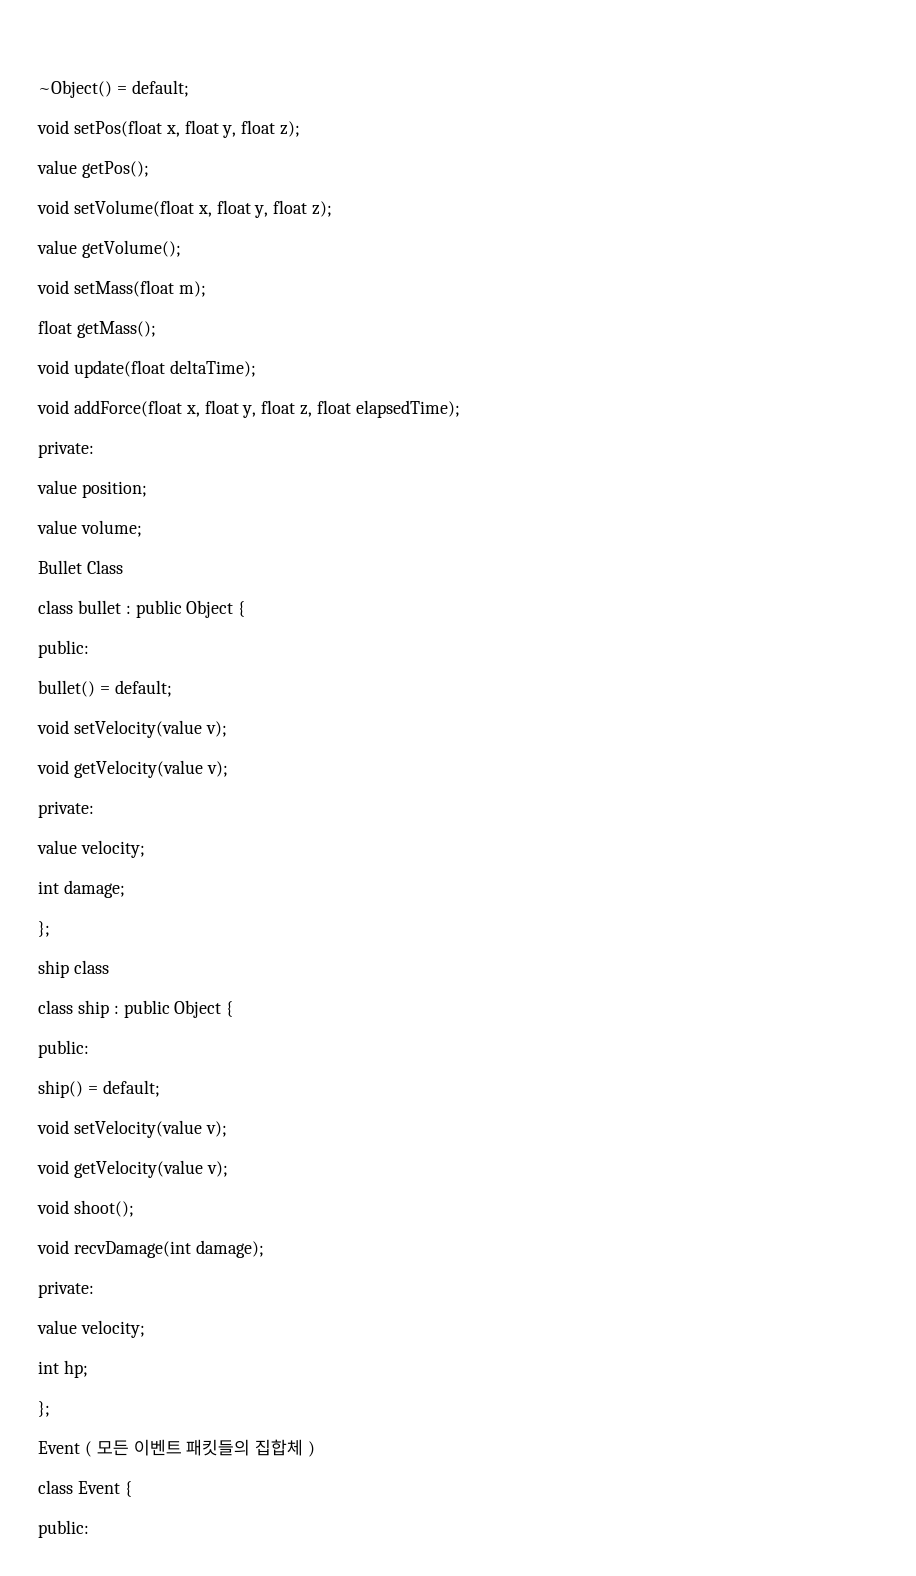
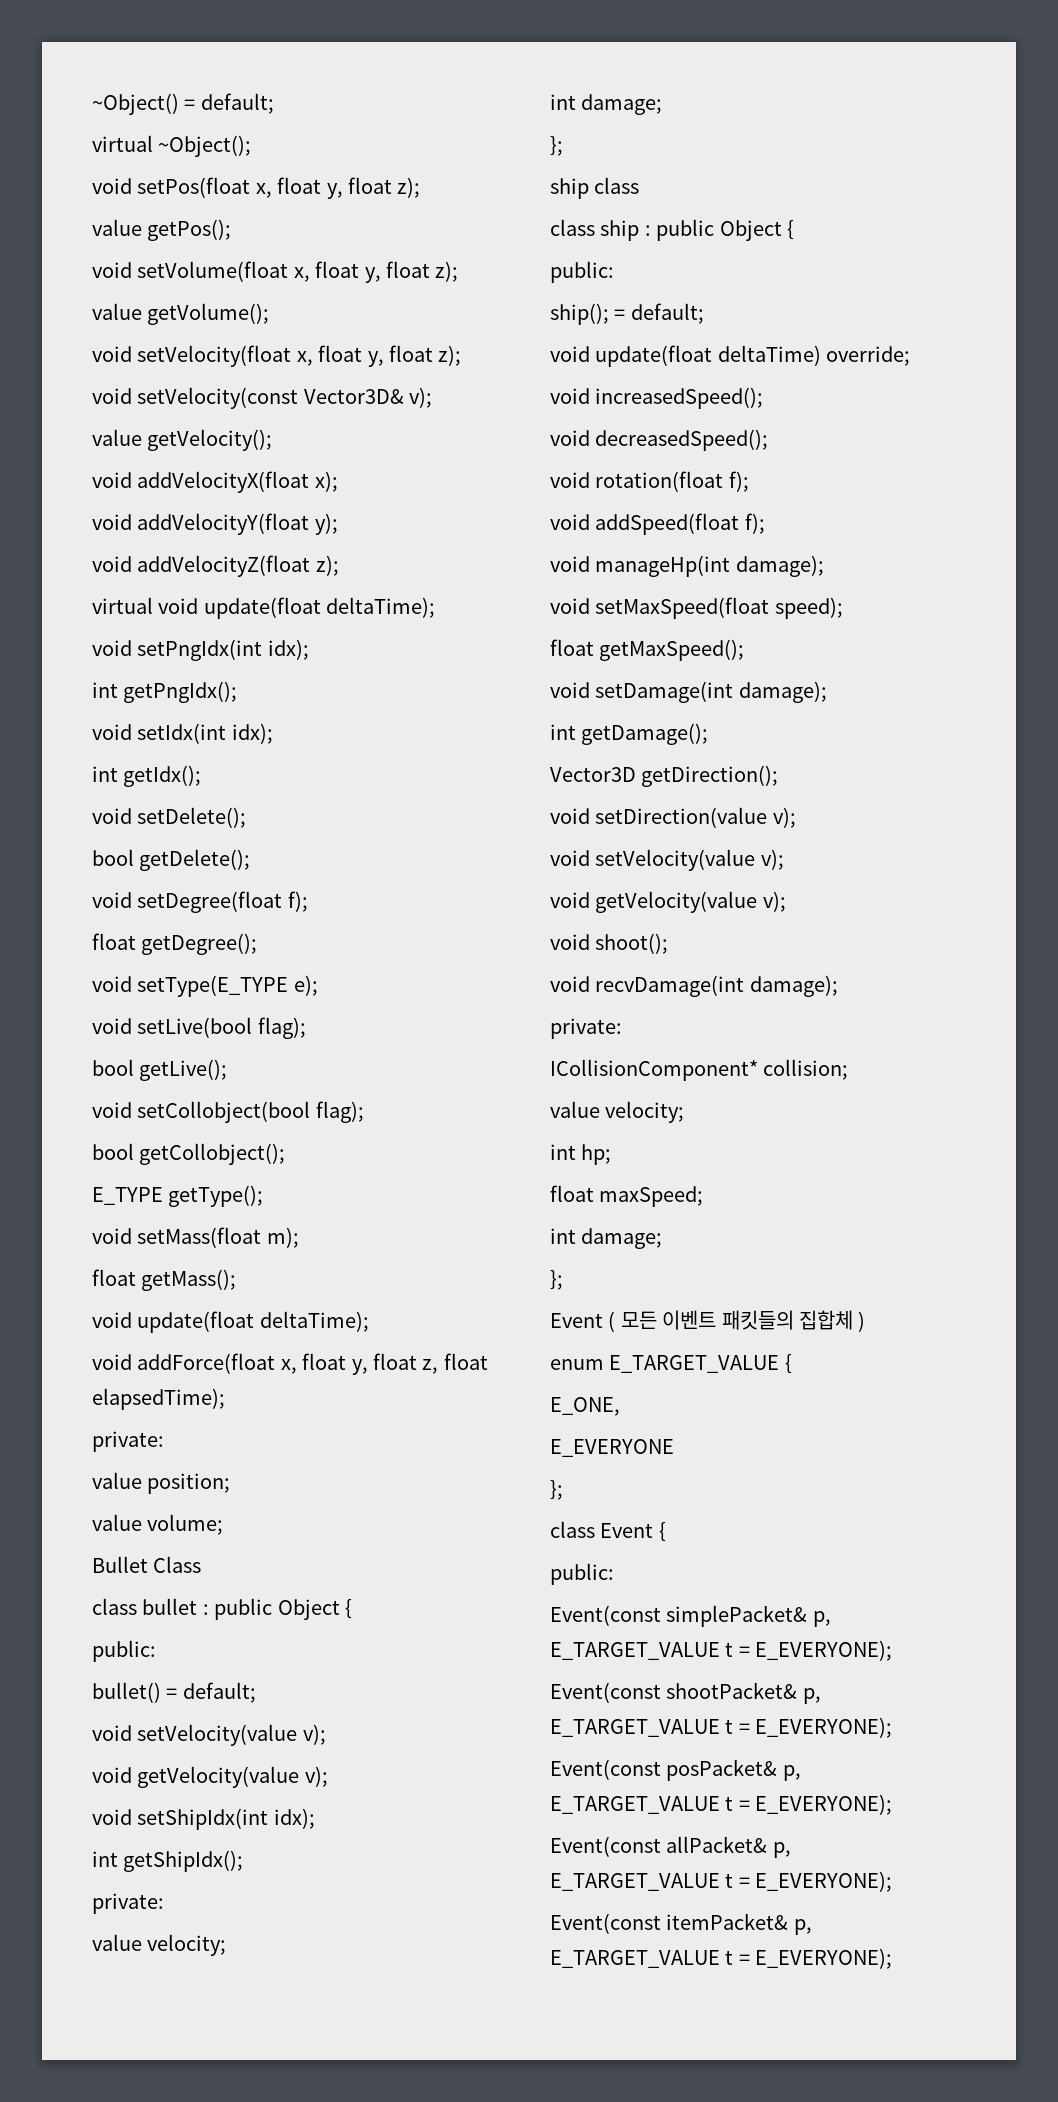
(189, 88) none -> [92,135,252,157] // virtual ~Object();
(181, 249) none -> [92,345,462,367] [92,387,433,409] [92,429,273,451] [92,471,338,493] [92,513,338,535] [92,555,339,577] [92,597,436,619] [92,639,309,661] [92,681,238,703] [92,723,273,744] [92,765,202,787] [92,807,247,828] [92,849,251,871] [92,891,308,913] [92,933,258,955] [92,975,318,997] [92,1017,306,1039] [92,1059,228,1081] [92,1101,364,1123] [92,1143,286,1165] [92,1185,264,1207] // void setVelocity(float x, float y, float z); // void setVelocity(const Vector3D& v); // value getVelocity(); // void addVelocityX(float x); // void addVelocityY(float y); // void addVelocityZ(float z); // virtual void update(float deltaTime); // void setPngIdx(int idx); // int getPngIdx(); // void setIdx(int idx); // int getIdx(); // void setDelete(); // bool getDelete(); // void setDegree(float f); // float getDegree(); // void setType(E_TYPE e); // void setLive(bool flag); // bool getLive(); // void setCollobject(bool flag); // bool getCollobject(); // E_TYPE getType();
(228, 769) none -> [92,1808,315,1830] [92,1850,244,1872] // void setShipIdx(int idx); // int getShipIdx();
[38,1080,160,1098] ship() = default; -> [550,303,704,325] [550,345,911,367] [550,387,764,409] [550,429,769,451] [550,471,749,492] [550,513,765,535] [550,555,824,577] [550,597,843,619] [550,639,745,661] [550,681,827,703] [550,723,709,745] [550,765,779,787] [550,807,796,828] ship(); = default; // void update(float deltaTime) override; // void increasedSpeed(); // void decreasedSpeed(); // void rotation(float f); // void addSpeed(float f); // void manageHp(int damage); // void setMaxSpeed(float speed); // float getMaxSpeed(); // void setDamage(int damage); // int getDamage(); // Vector3D getDirection(); // void setDirection(value v);
(94, 1289) none -> [550,1059,849,1081] // ICollisionComponent* collision;
(88, 1369) none -> [550,1185,704,1207] [550,1228,663,1249] // float maxSpeed; // int damage;
[38,1480,132,1497] [38,1520,89,1538] class Event { // public: -> [550,1354,792,1374] [550,1397,620,1416] [550,1439,674,1457] [550,1480,563,1500] [550,1521,666,1542] [550,1563,614,1585] [550,1605,831,1627] [550,1640,893,1661] [550,1682,821,1704] [550,1717,893,1738] [550,1759,801,1781] [550,1794,893,1815] [550,1836,791,1858] [550,1871,893,1892] [550,1913,812,1935] [550,1948,893,1969] enum E_TARGET_VALUE { // E_ONE, // E_EVERYONE // }; // class Event { // public: // Event(const simplePacket& p, E_TARGET_VALUE t = E_EVERYONE); // Event(const shootPacket& p, E_TARGET_VALUE t = E_EVERYONE); // Event(const posPacket& p, E_TARGET_VALUE t = E_EVERYONE); // Event(const allPacket& p, E_TARGET_VALUE t = E_EVERYONE); // Event(const itemPacket& p, E_TARGET_VALUE t = E_EVERYONE);

